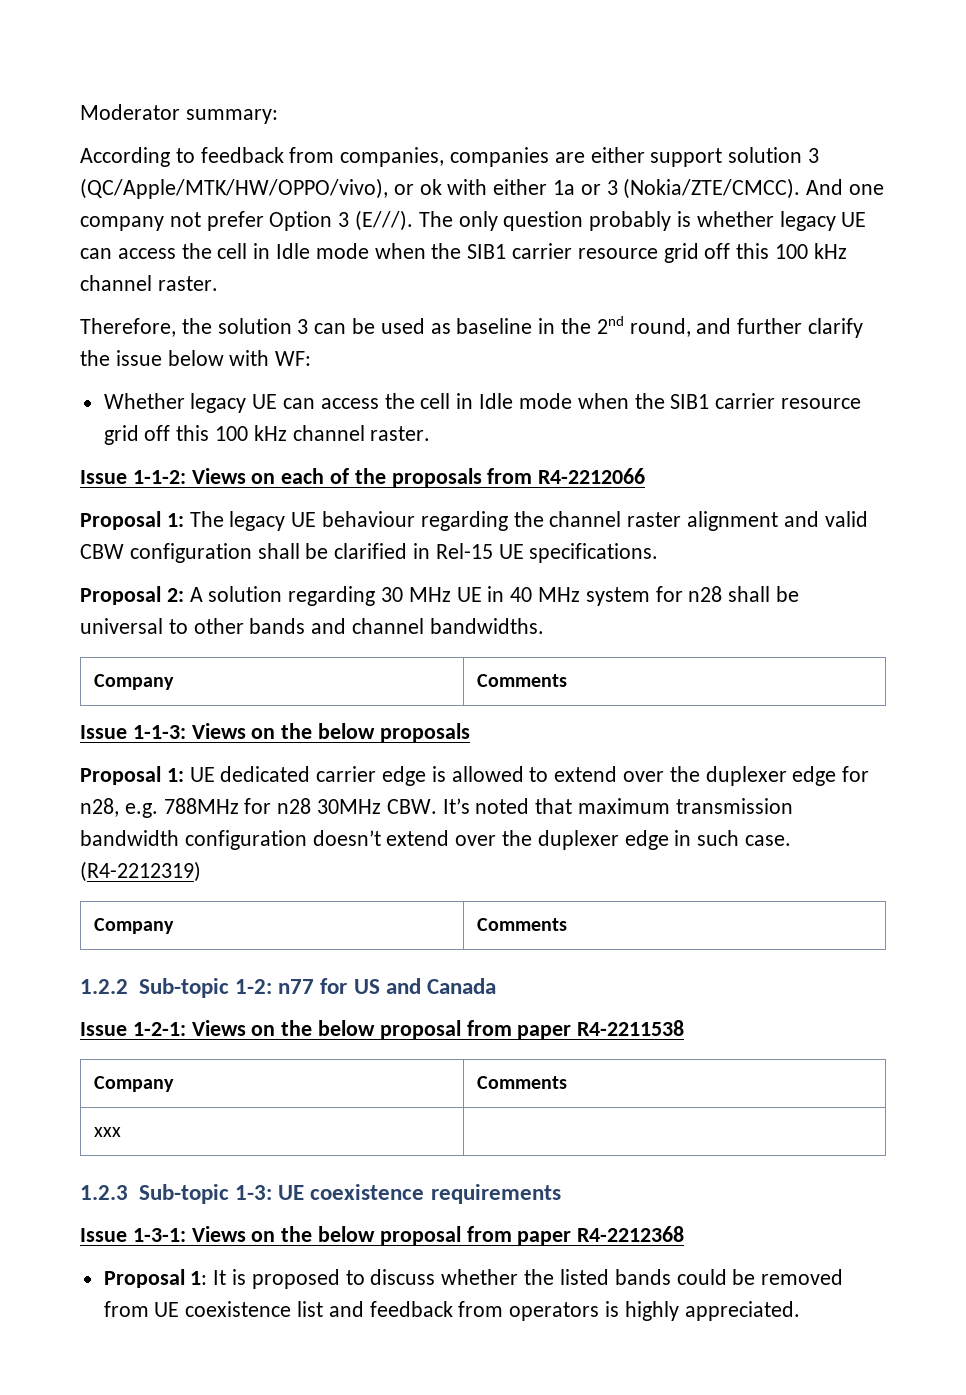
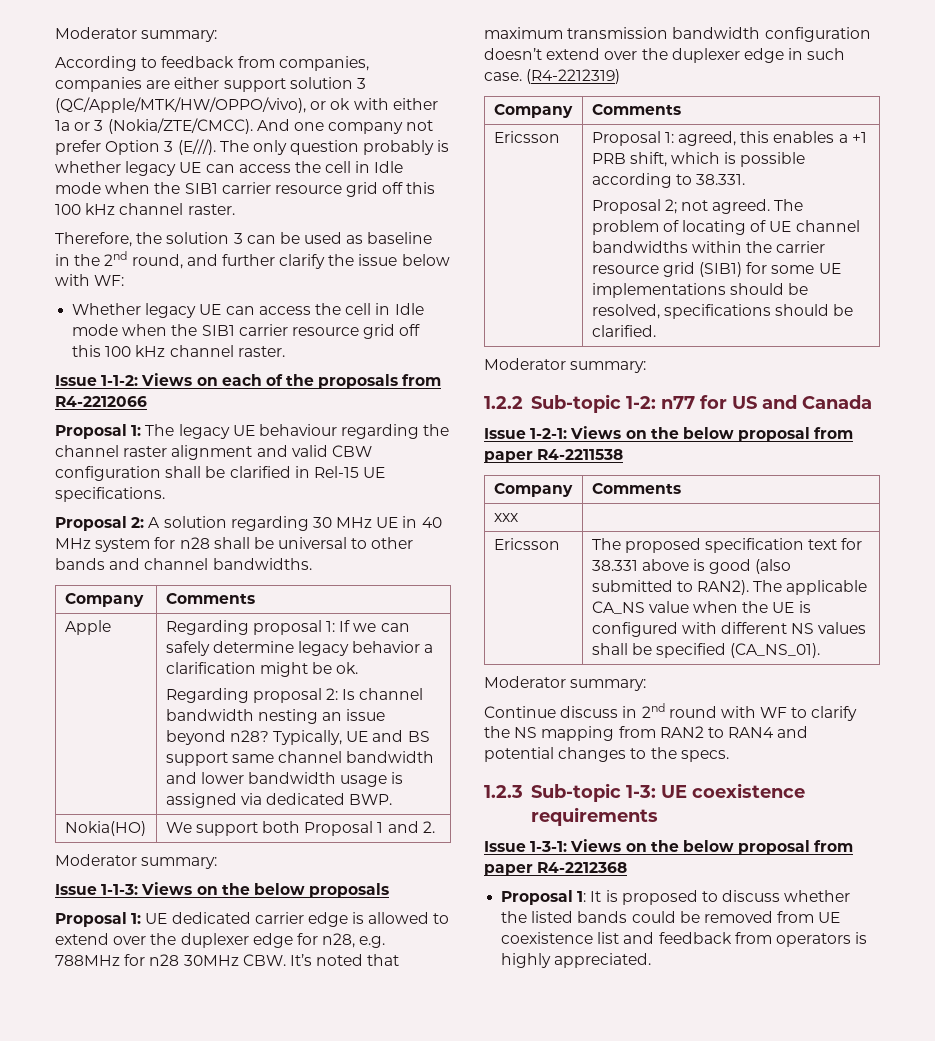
(568, 680) none -> [64,620,111,635] [165,620,410,635] [165,641,434,656] [165,662,359,677] [165,688,424,703] [165,709,386,724] [165,730,430,745] [165,751,435,766] [165,772,404,787] [165,793,393,808] [64,821,146,836] [165,821,435,836] [55,854,218,869] // Apple | Regarding proposal 1: If we can safely determine legacy behavior a clarification might be ok. // Regarding proposal 2: Is channel bandwidth nesting an issue beyond n28? Typically, UE and BS support same channel bandwidth and lower bandwidth usage is assigned via dedicated BWP. // Nokia(HO) | We support both Proposal 1 and 2. // Moderator summary:
(568, 924) none -> [493,131,560,143] [591,131,867,146] [591,152,806,167] [591,173,745,188] [591,199,804,214] [591,220,860,235] [591,241,826,253] [591,262,841,277] [591,283,808,298] [591,304,854,319] [591,325,656,337] [484,358,647,373] // Ericsson | Proposal 1: agreed, this enables a +1 PRB shift, which is possible according to 38.331. // Proposal 2; not agreed. The problem of locating of UE channel bandwidths within the carrier resource grid (SIB1) for some UE implementations should be resolved, specifications should be clarified. // Moderator summary:
(122, 1132) none -> [493,538,560,550] [591,538,863,553] [591,559,792,574] [591,580,868,595] [591,601,811,614] [591,622,867,637] [591,643,821,658] [484,676,647,691] [484,703,858,721] [484,726,809,741] [484,747,729,762] // Ericsson | The proposed specification text for 38.331 above is good (also submitted to RAN2). The applicable CA_NS value when the UE is configured with different NS values shall be specified (CA_NS_01). // Moderator summary: // Continue discuss in 2nd round with WF to clarify the NS mapping from RAN2 to RAN4 and potential changes to the specs.

